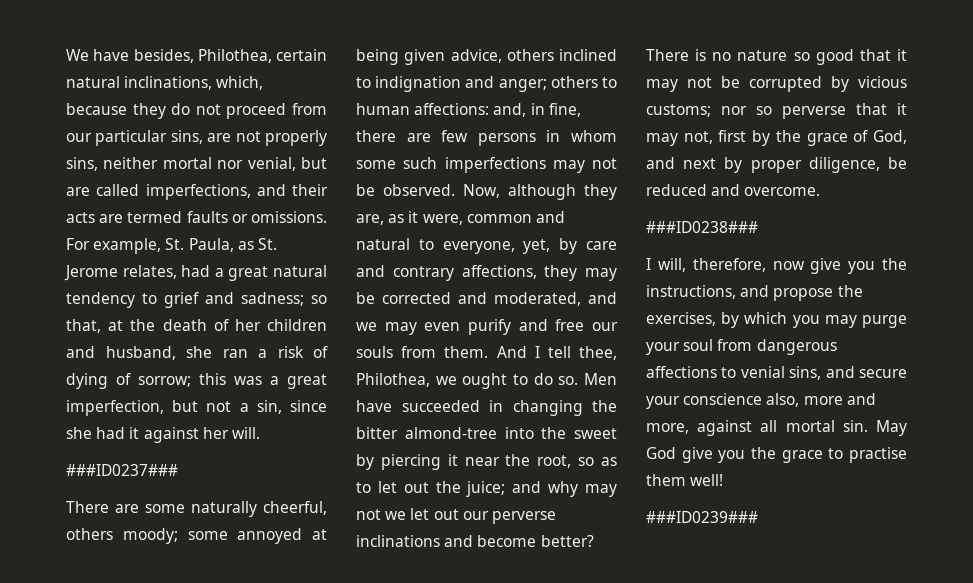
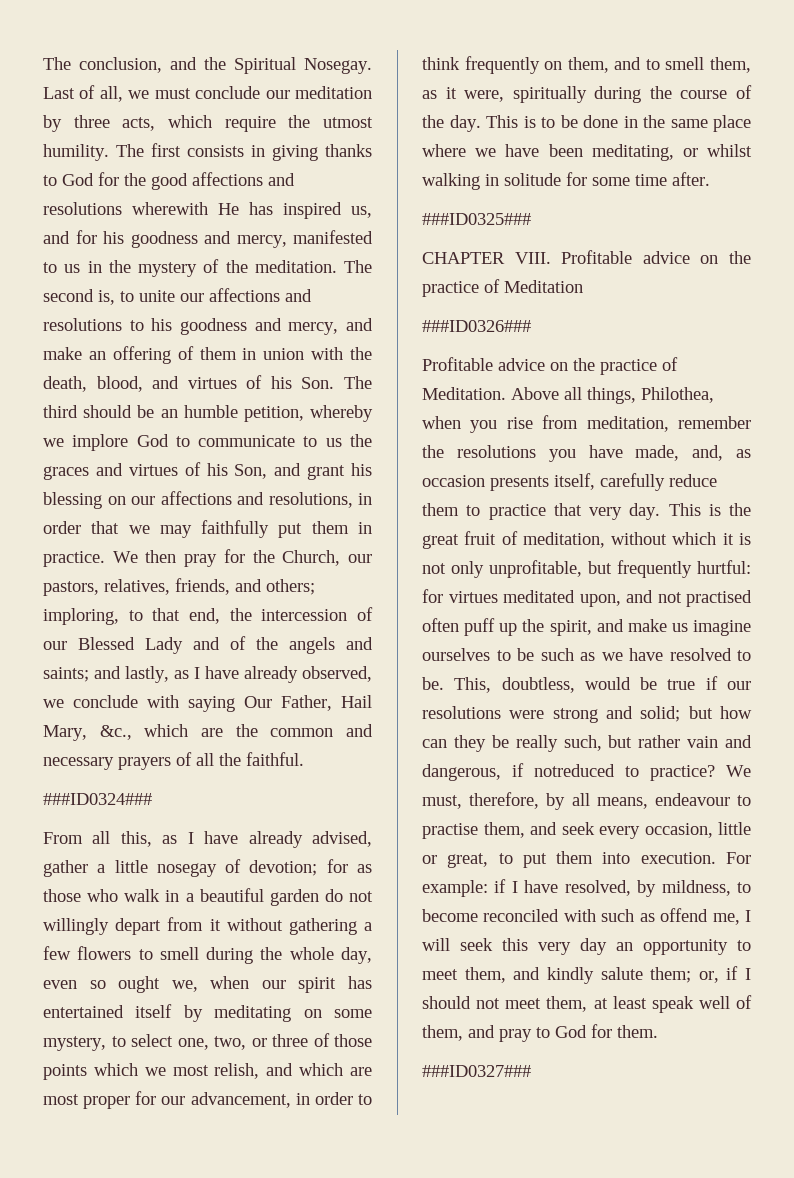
[66,49,327,63] [66,76,264,90] [66,103,327,119] [66,130,327,146] [66,157,327,171] [66,184,328,200] [66,211,327,223] [66,238,277,254] [64,265,327,281] [66,292,327,308] [66,319,327,333] [66,346,328,360] [66,373,327,389] [66,400,327,416] [66,427,260,443] [66,464,178,476] [66,501,327,517] [66,528,327,544] [356,49,617,65] [356,76,617,92] [356,103,581,117] [356,130,617,146] [356,157,617,173] [356,184,617,200] [356,211,565,225] [356,238,617,254] [356,265,617,281] [356,292,617,306] [356,319,618,335] [356,346,617,360] [356,373,617,389] [356,400,617,416] [356,427,617,439] [356,454,617,470] [356,481,617,497] [356,508,556,524] [356,535,594,547] [646,49,907,65] [646,76,907,92] [646,103,907,119] [646,130,907,146] [646,157,907,173] [646,184,821,196] [646,221,758,233] [646,258,907,274] [646,285,863,301] [646,312,907,328] [646,339,837,355] [646,366,907,380] [646,393,876,409] [646,420,907,436] [646,447,907,463] [646,474,724,486] [646,511,758,523] We have besides, Philothea, certain natural inclinations, which, because they do not proceed from our particular sins, are not properly sins, neither mortal nor venial, but are called imperfections, and their acts are termed faults or omissions. For example, St. Paula, as St. Jerome relates, had a great natural tendency to grief and sadness; so that, at the death of her children and husband, she ran a risk of dying of sorrow; this was a great imperfection, but not a sin, since she had it against her will. // ###ID0237### // There are some naturally cheerful, others moody; some annoyed at being given advice, others inclined to indignation and anger; others to human affections: and, in fine, there are few persons in whom some such imperfections may not be observed. Now, although they are, as it were, common and natural to everyone, yet, by care and contrary affections, they may be corrected and moderated, and we may even purify and free our souls from them. And I tell thee, Philothea, we ought to do so. Men have succeeded in changing the bitter almond-tree into the sweet by piercing it near the root, so as to let out the juice; and why may not we let out our perverse inclinations and become better? There is no nature so good that it may not be corrupted by vicious customs; nor so perverse that it may not, first by the grace of God, and next by proper diligence, be reduced and overcome. // ###ID0238### // I will, therefore, now give you the instructions, and propose the exercises, by which you may purge your soul from dangerous affections to venial sins, and secure your conscience also, more and more, against all mortal sin. May God give you the grace to practise them well! // ###ID0239### -> [43,57,372,74] [43,85,372,102] [43,115,373,132] [43,143,372,161] [43,172,295,190] [43,202,372,219] [43,230,373,248] [43,259,372,277] [43,288,312,305] [43,318,373,335] [43,346,372,364] [43,375,372,392] [43,405,373,422] [43,434,372,451] [43,462,372,480] [43,491,372,509] [43,520,372,538] [43,549,373,567] [43,578,315,596] [43,607,373,625] [43,636,373,654] [43,666,372,683] [43,695,372,712] [43,724,373,741] [43,752,304,770] [43,793,152,805] [43,831,372,848] [43,859,372,877] [43,888,373,906] [43,917,372,935] [43,946,372,964] [43,976,372,993] [43,1004,372,1022] [43,1033,372,1051] [43,1063,372,1080] [43,1091,372,1109] [422,56,751,74] [422,85,752,103] [422,115,751,132] [422,144,752,161] [422,172,710,190] [422,213,531,225] [422,250,751,264] [422,279,583,297] [422,320,531,332] [422,357,678,375] [422,387,714,404] [422,415,751,433] [422,445,751,462] [422,473,717,491] [422,503,751,520] [422,531,751,549] [422,560,751,578] [422,589,752,607] [422,618,751,636] [422,648,751,661] [422,676,751,693] [422,706,752,723] [422,735,752,752] [422,763,751,781] [422,792,751,810] [422,822,751,839] [422,851,751,868] [422,879,751,897] [422,908,751,925] [422,938,751,955] [422,966,751,984] [422,995,752,1013] [422,1024,658,1042] [422,1065,531,1077] The conclusion, and the Spiritual Nosegay. Last of all, we must conclude our meditation by three acts, which require the utmost humility. The first consists in giving thanks to God for the good affections and resolutions wherewith He has inspired us, and for his goodness and mercy, manifested to us in the mystery of the meditation. The second is, to unite our affections and resolutions to his goodness and mercy, and make an offering of them in union with the death, blood, and virtues of his Son. The third should be an humble petition, whereby we implore God to communicate to us the graces and virtues of his Son, and grant his blessing on our affections and resolutions, in order that we may faithfully put them in practice. We then pray for the Church, our pastors, relatives, friends, and others; imploring, to that end, the intercession of our Blessed Lady and of the angels and saints; and lastly, as I have already observed, we conclude with saying Our Father, Hail Mary, &c., which are the common and necessary prayers of all the faithful. // ###ID0324### // From all this, as I have already advised, gather a little nosegay of devotion; for as those who walk in a beautiful garden do not willingly depart from it without gathering a few flowers to smell during the whole day, even so ought we, when our spirit has entertained itself by meditating on some mystery, to select one, two, or three of those points which we most relish, and which are most proper for our advancement, in order to think frequently on them, and to smell them, as it were, spiritually during the course of the day. This is to be done in the same place where we have been meditating, or whilst walking in solitude for some time after. // ###ID0325### // CHAPTER VIII. Profitable advice on the practice of Meditation // ###ID0326### // Profitable advice on the practice of Meditation. Above all things, Philothea, when you rise from meditation, remember the resolutions you have made, and, as occasion presents itself, carefully reduce them to practice that very day. This is the great fruit of meditation, without which it is not only unprofitable, but frequently hurtful: for virtues meditated upon, and not practised often puff up the spirit, and make us imagine ourselves to be such as we have resolved to be. This, doubtless, would be true if our resolutions were strong and solid; but how can they be really such, but rather vain and dangerous, if notreduced to practice? We must, therefore, by all means, endeavour to practise them, and seek every occasion, little or great, to put them into execution. For example: if I have resolved, by mildness, to become reconciled with such as offend me, I will seek this very day an opportunity to meet them, and kindly salute them; or, if I should not meet them, at least speak well of them, and pray to God for them. // ###ID0327###

